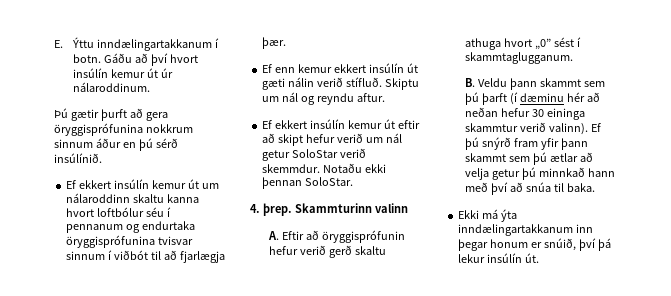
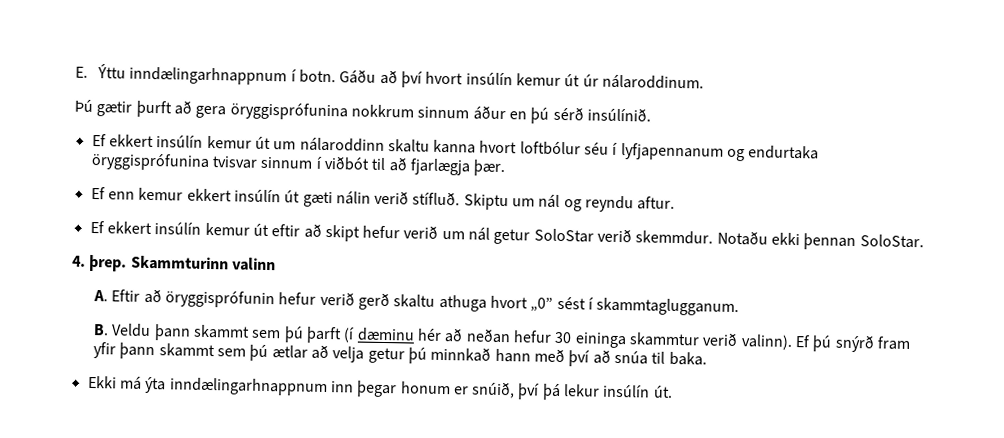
[97,39,213,51] inndælingartakkanum -> [129,66,288,86] inndælingarhnappnum
[66,224,124,233] pennanum -> [620,143,724,161] lyfjapennanum
[458,224,574,236] inndælingartakkanum -> [168,377,328,397] inndælingarhnappnum

